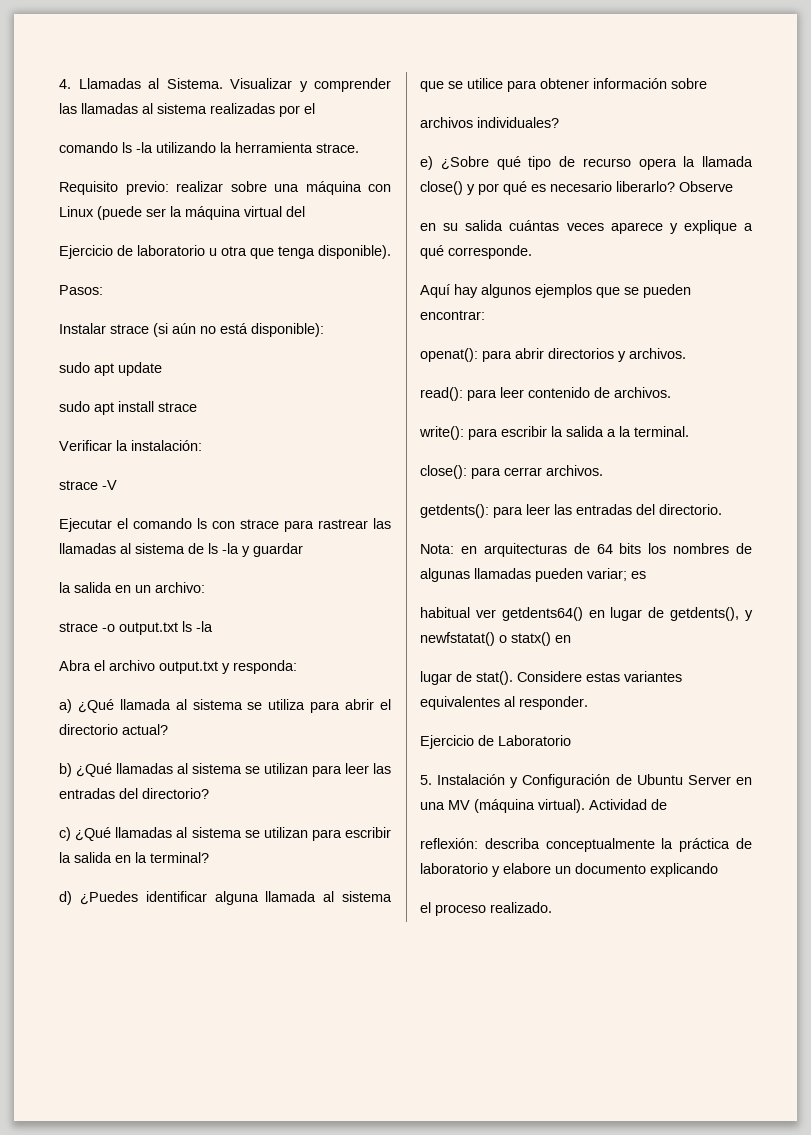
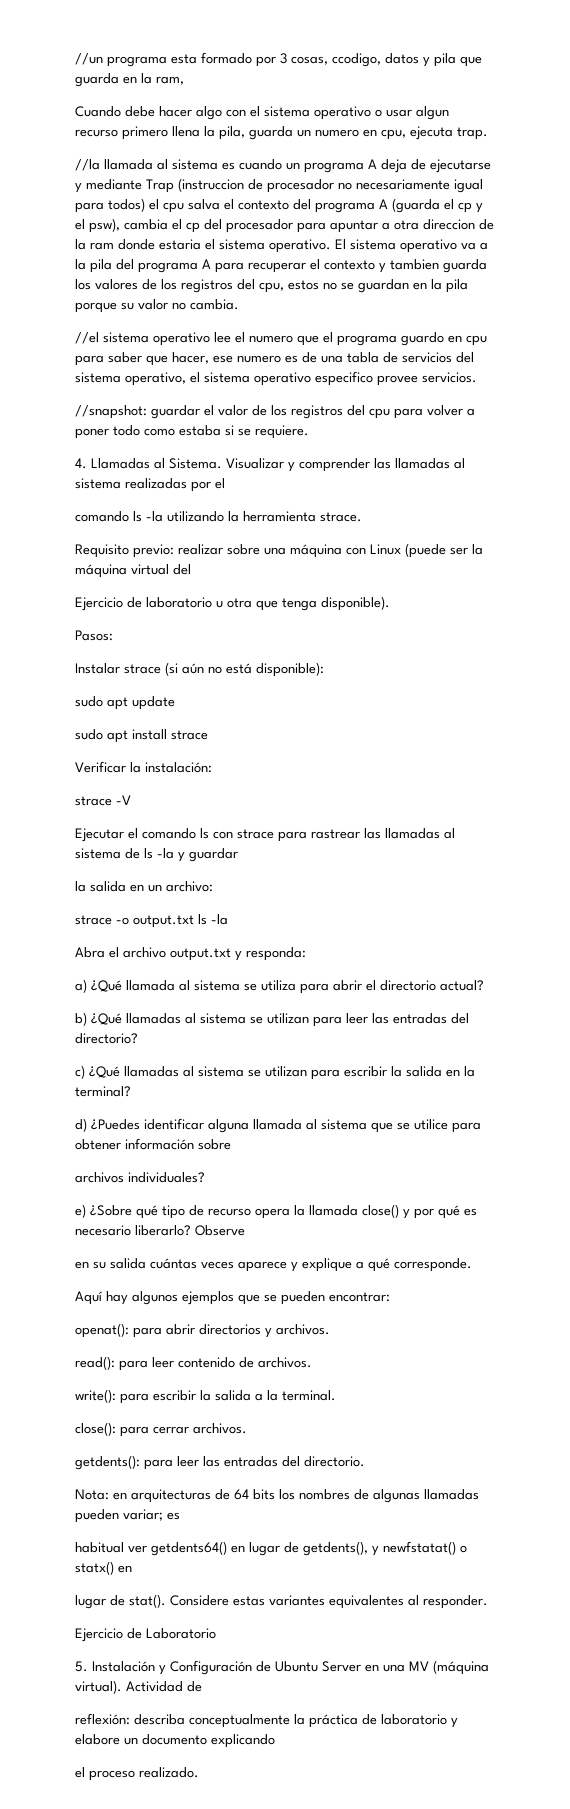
(59, 84) none -> [75,52,482,67] [75,73,184,87] [75,106,449,120] [75,126,488,140] [75,159,491,173] [75,178,483,193] [75,198,483,213] [75,218,494,233] [75,239,488,253] [75,259,487,273] [75,279,468,293] [75,299,239,313] [75,332,487,346] [75,352,474,366] [75,371,477,386] [75,405,475,419] [75,425,309,439] //un programa esta formado por 3 cosas, ccodigo, datos y pila que guarda en la ram, // Cuando debe hacer algo con el sistema operativo o usar algun recurso primero llena la pila, guarda un numero en cpu, ejecuta trap. // //la llamada al sistema es cuando un programa A deja de ejecutarse y mediante Trap (instruccion de procesador no necesariamente igual para todos) el cpu salva el contexto del programa A (guarda el cp y el psw), cambia el cp del procesador para apuntar a otra direccion de la ram donde estaria el sistema operativo. El sistema operativo va a la pila del programa A para recuperar el contexto y tambien guarda los valores de los registros del cpu, estos no se guardan en la pila porque su valor no cambia. // //el sistema operativo lee el numero que el programa guardo en cpu para saber que hacer, ese numero es de una tabla de servicios del sistema operativo, el sistema operativo especifico provee servicios. // //snapshot: guardar el valor de los registros del cpu para volver a poner todo como estaba si se requiere. //

